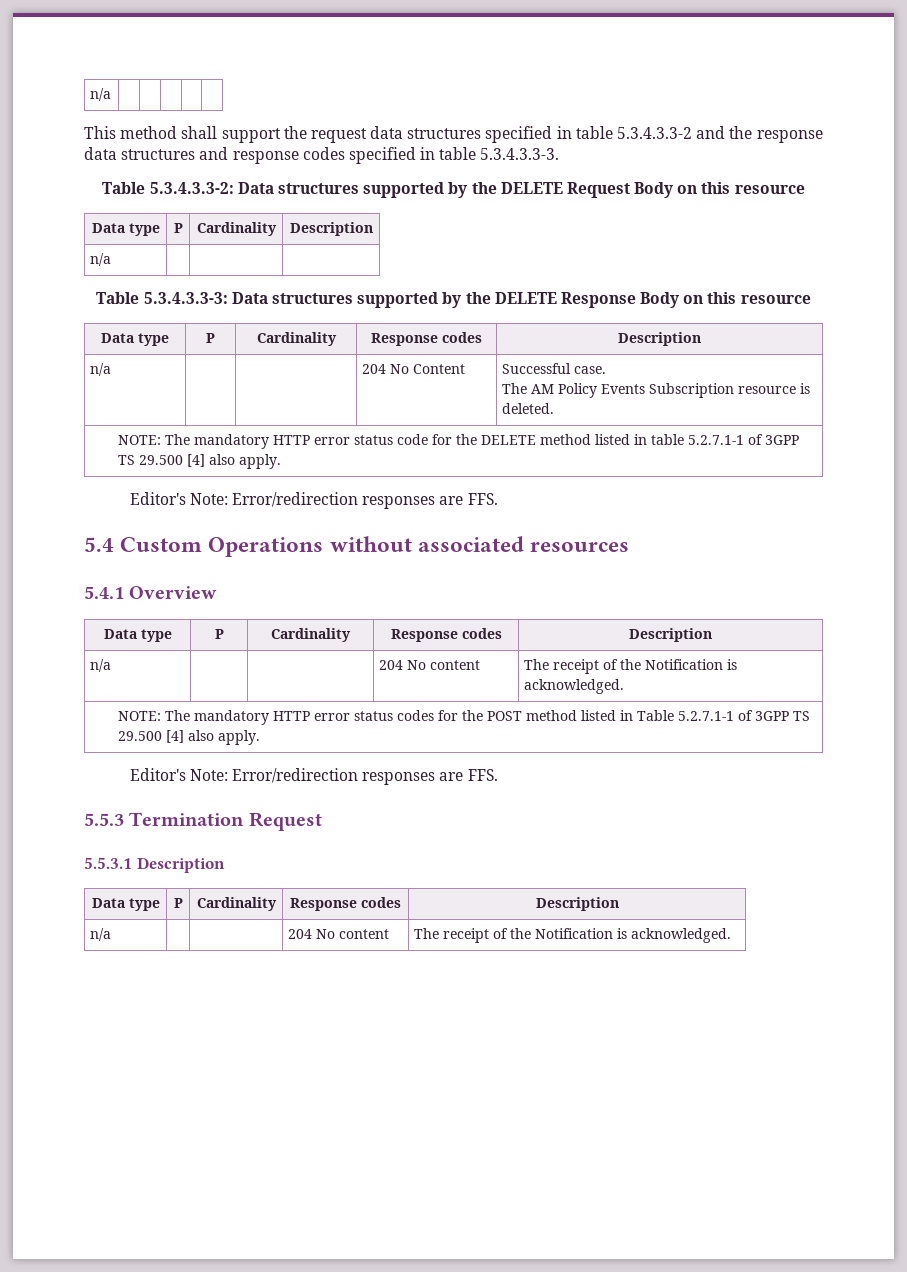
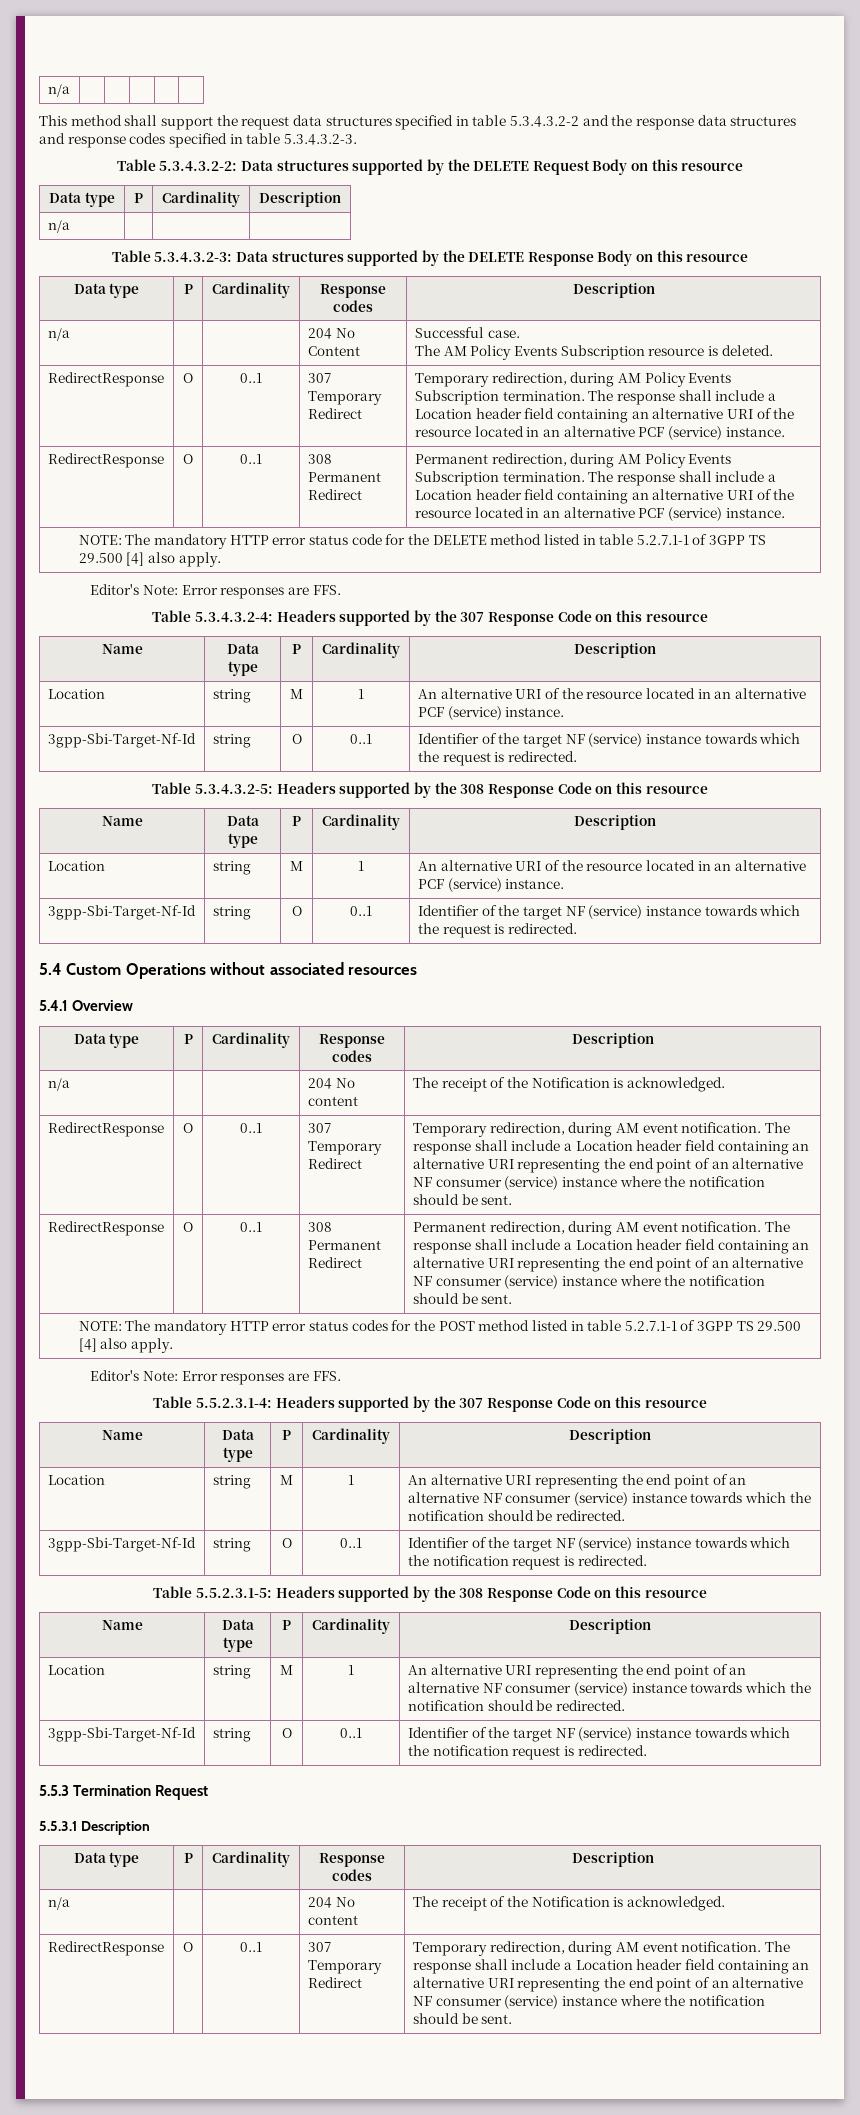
[617,127,693,139] 5.3.4.3.3-2 -> [510,116,580,127] 5.3.4.3.2-2
[480,148,560,160] [102,182,234,194] 5.3.4.3.3-3. // Table 5.3.4.3.3-2: -> [283,134,357,145] [116,159,238,171] 5.3.4.3.2-3. // Table 5.3.4.3.2-2:
[143,292,228,304] 5.3.4.3.3-3: -> [154,252,233,262] 5.3.4.3.2-3:
(555, 408) none -> [47,372,164,387] [183,373,193,383] [240,373,262,383] [307,373,331,383] [307,391,382,405] [307,408,362,419] [414,372,732,387] [414,390,776,405] [414,408,795,423] [414,426,785,440] [47,453,164,468] [183,454,193,464] [240,454,262,464] [307,454,332,464] [307,472,381,482] [307,489,362,500] [414,453,732,468] [414,471,776,486] [414,489,795,504] [414,507,785,521] // RedirectResponse | O | 0..1 | 307 Temporary Redirect | Temporary redirection, during AM Policy Events Subscription termination. The response shall include a Location header field containing an alternative URI of the resource located in an alternative PCF (service) instance. // RedirectResponse | O | 0..1 | 308 Permanent Redirect | Permanent redirection, during AM Policy Events Subscription termination. The response shall include a Location header field containing an alternative URI of the resource located in an alternative PCF (service) instance.
[232,492,498,509] Error/redirection responses are FFS. -> [181,585,341,599] [152,610,708,626] [101,644,143,654] [226,643,259,654] [227,661,258,676] [292,644,301,654] [322,642,400,658] [574,643,656,658] [47,689,105,699] [212,689,251,703] [290,689,303,699] [358,689,364,699] [417,688,806,699] [417,706,565,720] [47,733,196,748] [212,734,251,748] [291,734,302,744] [350,734,372,744] [417,733,801,748] [417,751,577,766] [152,782,708,798] [101,816,143,826] [226,815,259,826] [227,833,258,848] [292,816,301,826] [322,814,400,830] [574,815,656,830] [47,861,105,871] [212,861,251,875] [290,861,303,871] [358,861,364,871] [417,860,806,871] [417,878,565,892] [47,905,196,920] [212,906,251,920] [291,906,302,916] [350,906,372,916] [417,905,801,920] [417,923,577,938] Error responses are FFS. // Table 5.3.4.3.2-4: Headers supported by the 307 Response Code on this resource // Name | Data type | P | Cardinality | Description // Location | string | M | 1 | An alternative URI of the resource located in an alternative PCF (service) instance. // 3gpp-Sbi-Target-Nf-Id | string | O | 0..1 | Identifier of the target NF (service) instance towards which the request is redirected. // Table 5.3.4.3.2-5: Headers supported by the 308 Response Code on this resource // Name | Data type | P | Cardinality | Description // Location | string | M | 1 | An alternative URI of the resource located in an alternative PCF (service) instance. // 3gpp-Sbi-Target-Nf-Id | string | O | 0..1 | Identifier of the target NF (service) instance towards which the request is redirected.
(625, 686) none -> [47,1122,164,1137] [183,1123,193,1133] [240,1123,262,1133] [307,1123,331,1133] [307,1141,382,1155] [307,1158,362,1169] [412,1122,790,1137] [412,1140,810,1155] [412,1158,804,1173] [412,1176,765,1190] [412,1194,513,1205] [47,1221,164,1236] [183,1222,193,1232] [240,1222,262,1232] [307,1222,332,1232] [307,1240,381,1250] [307,1257,362,1268] [412,1221,790,1236] [412,1239,810,1254] [412,1257,804,1272] [412,1275,765,1289] [412,1293,513,1304] // RedirectResponse | O | 0..1 | 307 Temporary Redirect | Temporary redirection, during AM event notification. The response shall include a Location header field containing an alternative URI representing the end point of an alternative NF consumer (service) instance where the notification should be sent. // RedirectResponse | O | 0..1 | 308 Permanent Redirect | Permanent redirection, during AM event notification. The response shall include a Location header field containing an alternative URI representing the end point of an alternative NF consumer (service) instance where the notification should be sent.
[636,710,674,721] Table -> [587,1320,622,1331] table
[232,768,498,785] Error/redirection responses are FFS. -> [181,1371,341,1385] [153,1396,707,1412] [101,1430,143,1440] [221,1429,254,1440] [222,1447,253,1462] [282,1430,291,1440] [312,1428,390,1444] [569,1429,651,1444] [47,1475,105,1485] [212,1475,251,1489] [280,1475,293,1485] [348,1475,354,1485] [407,1474,747,1489] [407,1492,811,1506] [407,1510,625,1521] [47,1537,196,1552] [212,1538,251,1552] [281,1538,292,1548] [340,1538,362,1548] [407,1537,791,1552] [407,1555,647,1570] [153,1586,707,1602] [101,1620,143,1630] [221,1619,254,1630] [222,1637,253,1652] [282,1620,291,1630] [312,1618,390,1634] [569,1619,651,1634] [47,1665,105,1675] [212,1665,251,1679] [280,1665,293,1675] [348,1665,354,1675] [407,1664,747,1679] [407,1682,811,1696] [407,1700,625,1711] [47,1727,196,1742] [212,1728,251,1742] [281,1728,292,1738] [340,1728,362,1738] [407,1727,791,1742] [407,1745,647,1760] Error responses are FFS. // Table 5.5.2.3.1-4: Headers supported by the 307 Response Code on this resource // Name | Data type | P | Cardinality | Description // Location | string | M | 1 | An alternative URI representing the end point of an alternative NF consumer (service) instance towards which the notification should be redirected. // 3gpp-Sbi-Target-Nf-Id | string | O | 0..1 | Identifier of the target NF (service) instance towards which the notification request is redirected. // Table 5.5.2.3.1-5: Headers supported by the 308 Response Code on this resource // Name | Data type | P | Cardinality | Description // Location | string | M | 1 | An alternative URI representing the end point of an alternative NF consumer (service) instance towards which the notification should be redirected. // 3gpp-Sbi-Target-Nf-Id | string | O | 0..1 | Identifier of the target NF (service) instance towards which the notification request is redirected.
(732, 935) none -> [47,1941,164,1956] [183,1942,193,1952] [240,1942,262,1952] [307,1942,331,1952] [307,1960,382,1974] [307,1977,362,1988] [412,1941,790,1956] [412,1959,810,1974] [412,1977,804,1992] [412,1995,765,2009] [412,2013,513,2024] // RedirectResponse | O | 0..1 | 307 Temporary Redirect | Temporary redirection, during AM event notification. The response shall include a Location header field containing an alternative URI representing the end point of an alternative NF consumer (service) instance where the notification should be sent.

